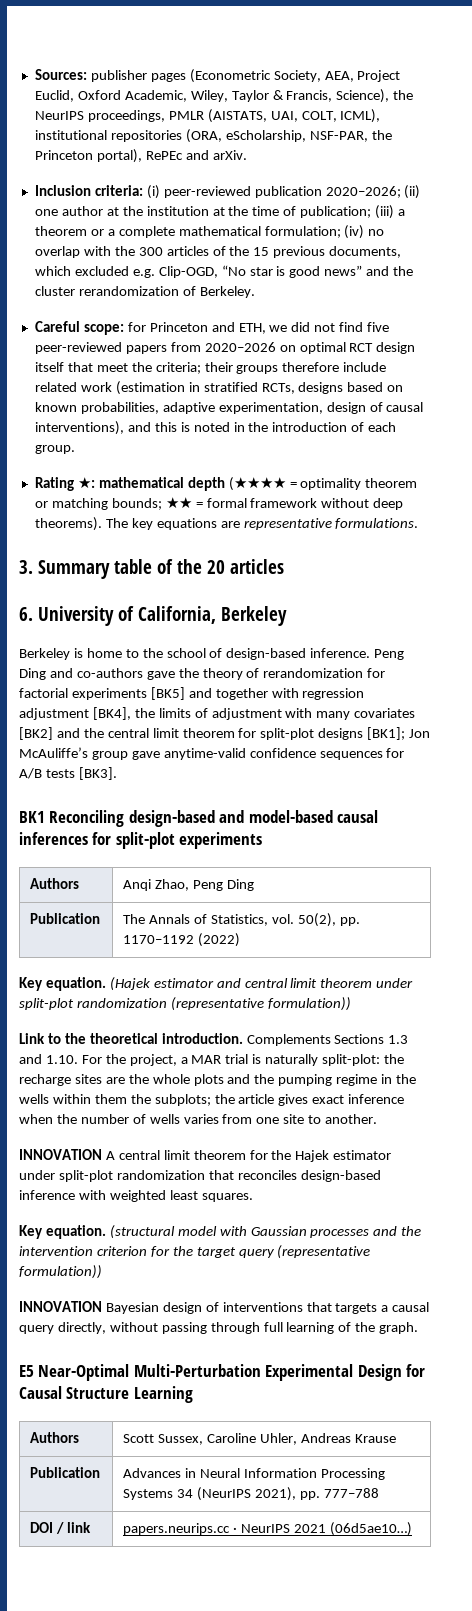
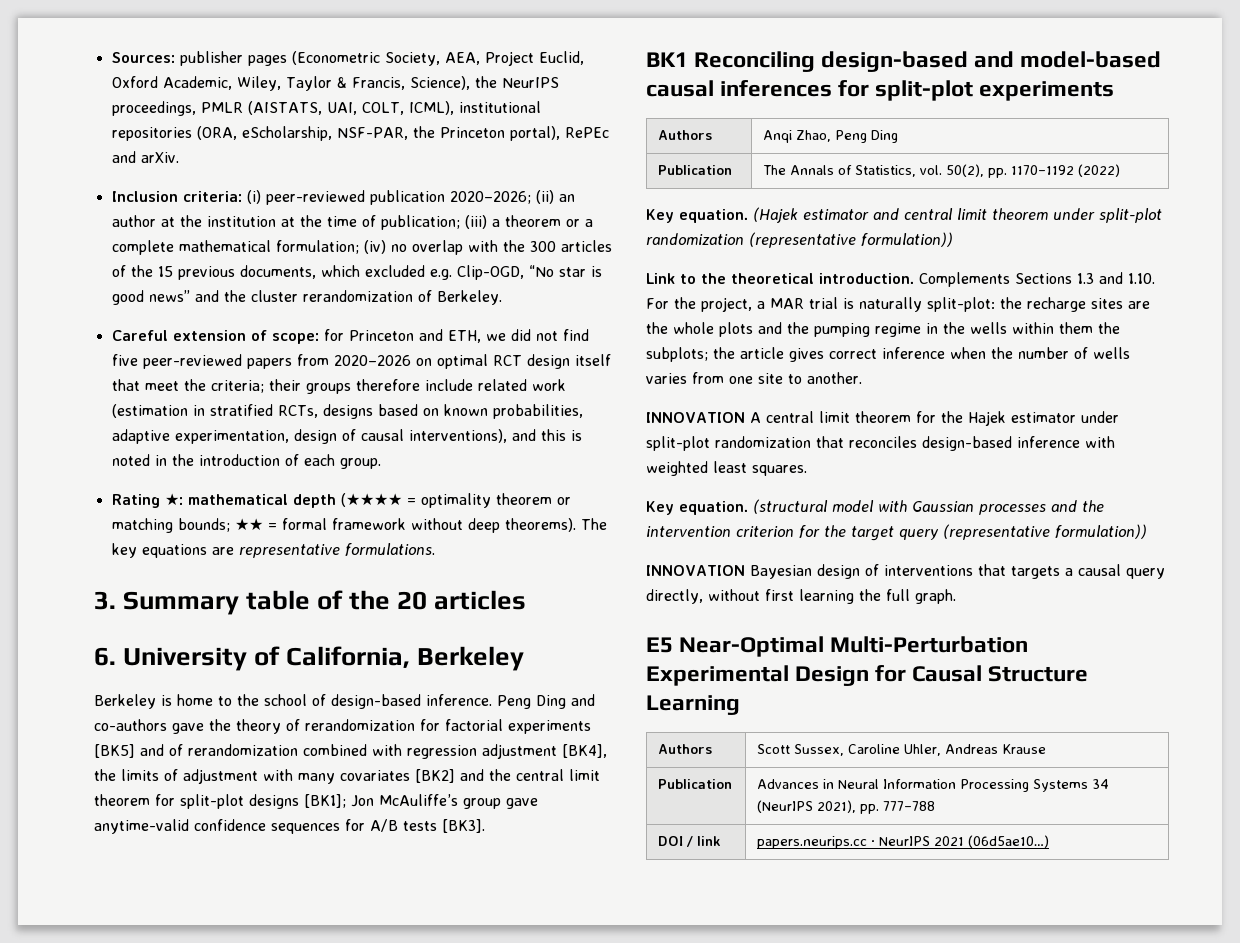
[34,209,58,216] one -> [558,194,575,202] an
(80, 326) none -> [172,330,267,341] extension of
[215,688,268,700] together -> [169,744,367,756] of rerandomization combined
[312,1095,345,1104] exact -> [829,349,877,359] correct
[161,1322,376,1334] passing through full learning of the -> [765,589,910,604] first learning the full

